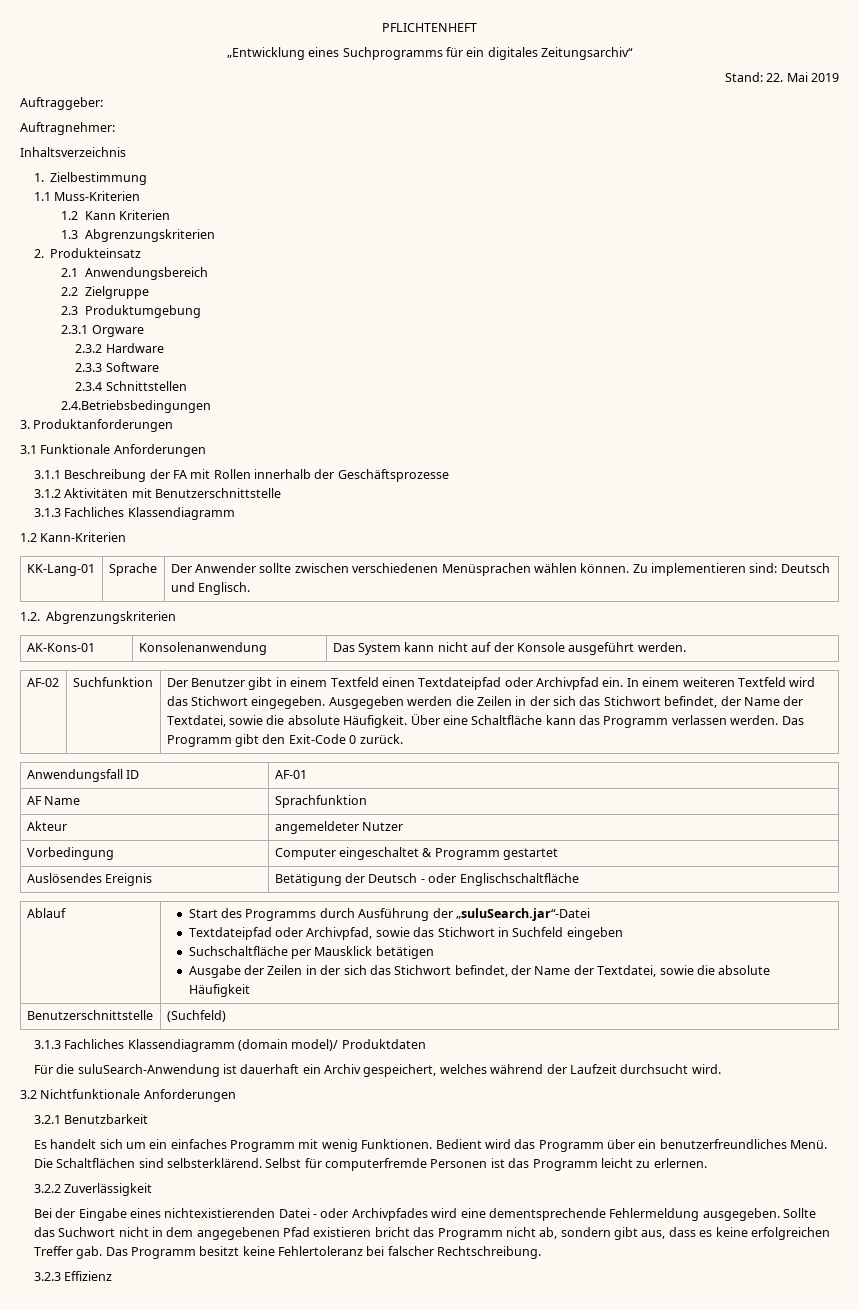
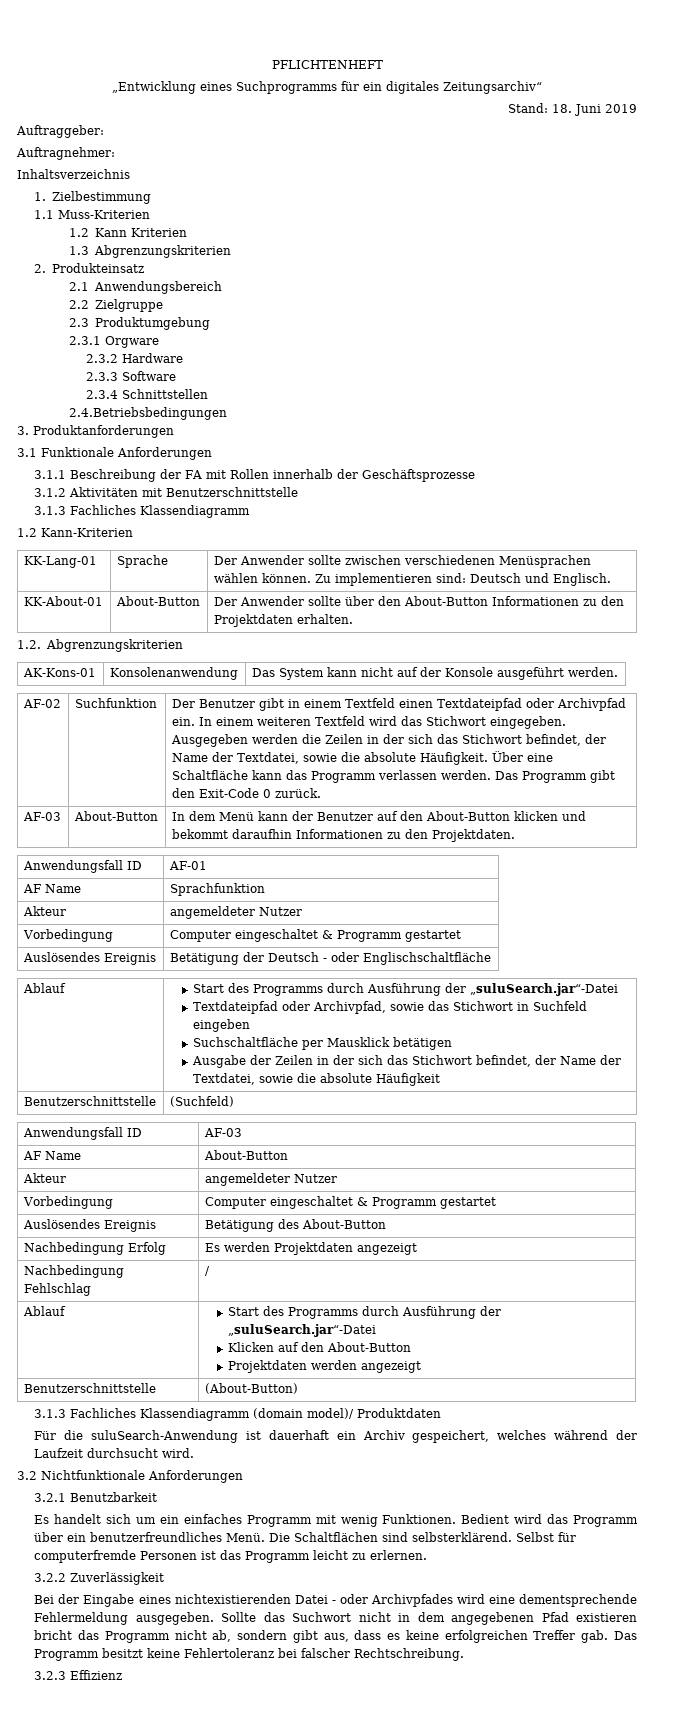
[766,72,808,82] 22. Mai -> [552,104,601,116] 18. Juni
(251, 588) none -> [23,596,103,606] [115,596,200,606] [213,596,624,606] [213,614,353,627] // KK-About-01 | About-Button | Der Anwender sollte über den About-Button Informationen zu den Projektdaten erhalten.
(403, 739) none -> [22,812,61,821] [73,811,158,821] [171,811,586,821] [171,829,515,842] // AF-03 | About-Button | In dem Menü kann der Benutzer auf den About-Button klicken und bekommt daraufhin Informationen zu den Projektdaten.
(226, 1016) none -> [22,1127,142,1140] [203,1128,242,1137] [22,1151,81,1160] [203,1150,288,1160] [22,1173,66,1183] [204,1173,337,1186] [22,1196,113,1209] [204,1196,496,1209] [22,1219,156,1232] [204,1219,386,1232] [23,1242,166,1255] [204,1242,417,1255] [23,1265,124,1278] [23,1283,91,1296] [204,1266,210,1276] [22,1306,66,1316] [227,1306,501,1319] [227,1324,376,1337] [227,1342,411,1352] [227,1360,421,1373] [23,1383,156,1393] [204,1383,298,1394] // Anwendungsfall ID | AF-03 // AF Name | About-Button // Akteur | angemeldeter Nutzer // Vorbedingung | Computer eingeschaltet & Programm gestartet // Auslösendes Ereignis | Betätigung des About-Button // Nachbedingung Erfolg | Es werden Projektdaten angezeigt // Nachbedingung Fehlschlag | / // Ablauf | Start des Programms durch Ausführung der „suluSearch.jar“-Datei // Klicken auf den About-Button // Projektdaten werden angezeigt // Benutzerschnittstelle | (About-Button)

